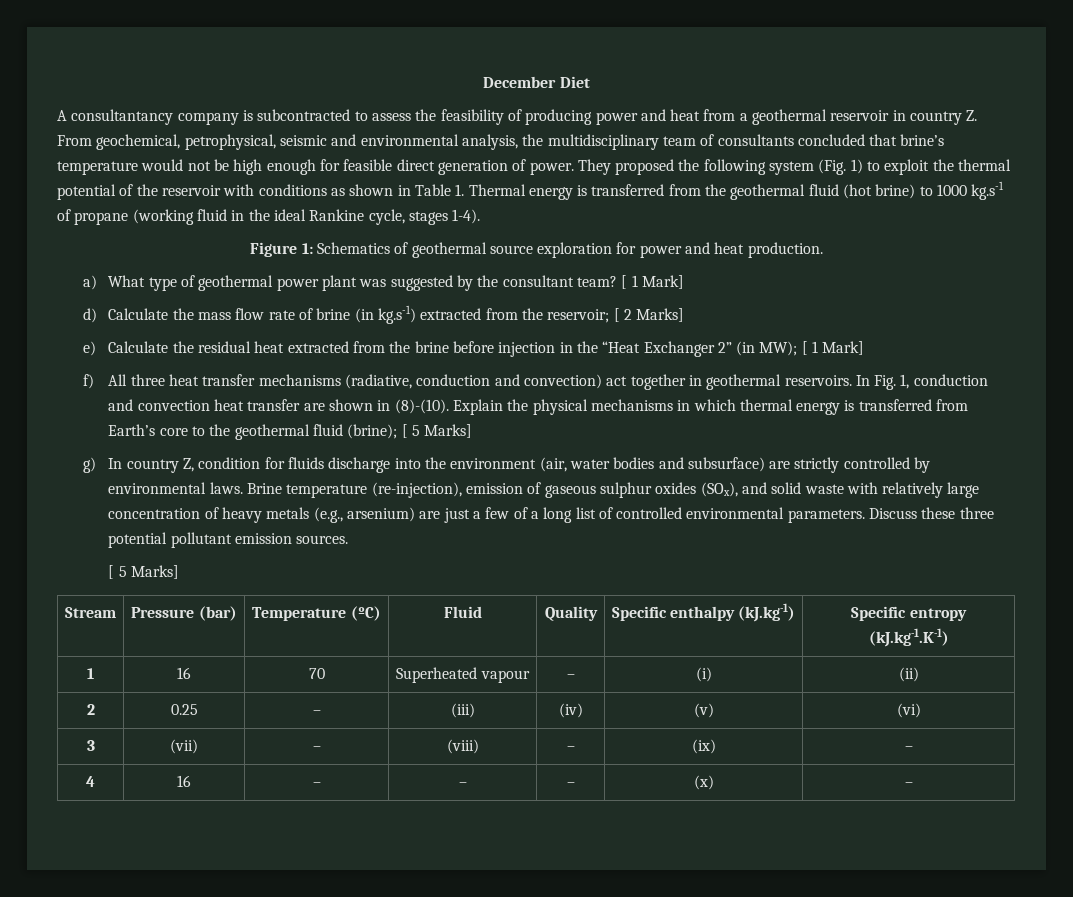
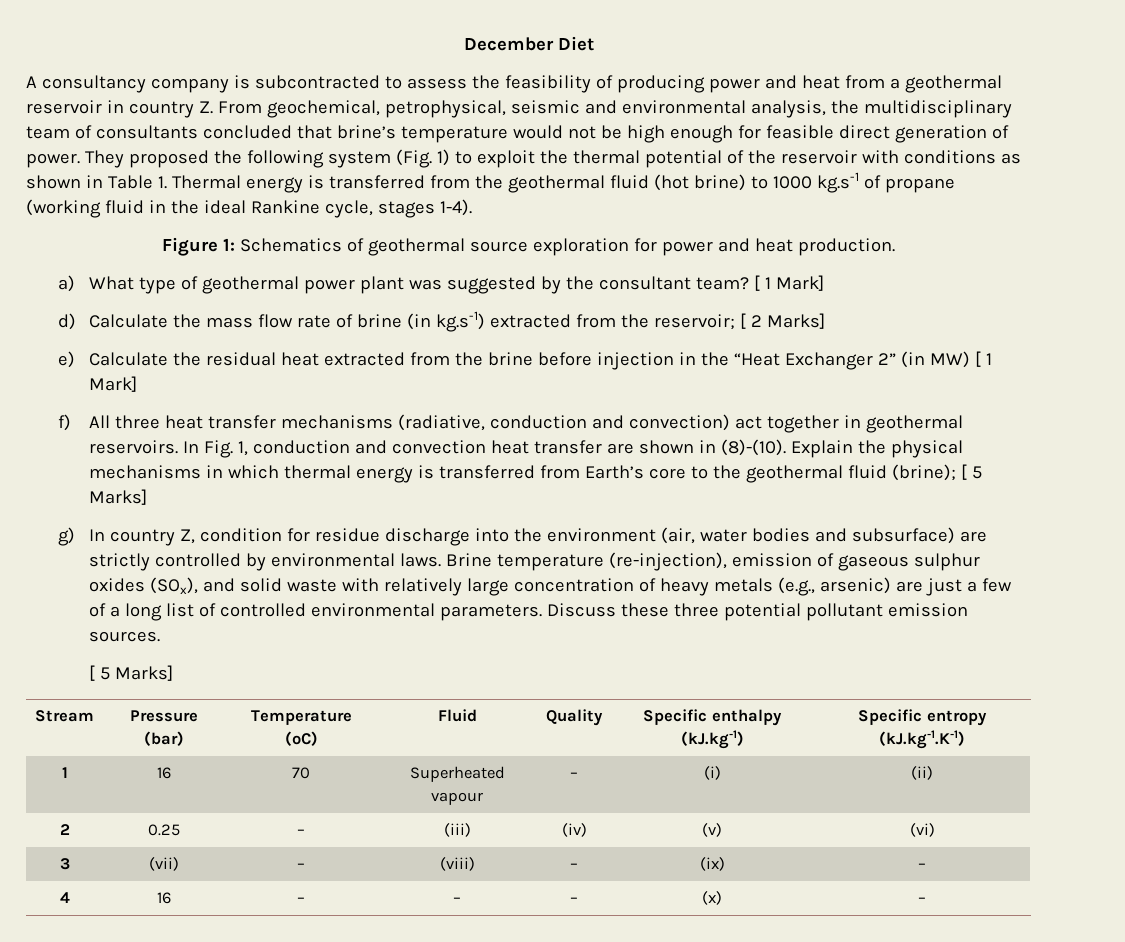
[71,109,174,125] consultantancy -> [41,75,146,93] consultancy
[759,341,798,356] MW); -> [930,351,971,368] MW)
[287,457,324,469] fluids -> [315,528,381,542] residue
[346,507,415,522] arsenium) -> [820,577,892,594] arsenic)

